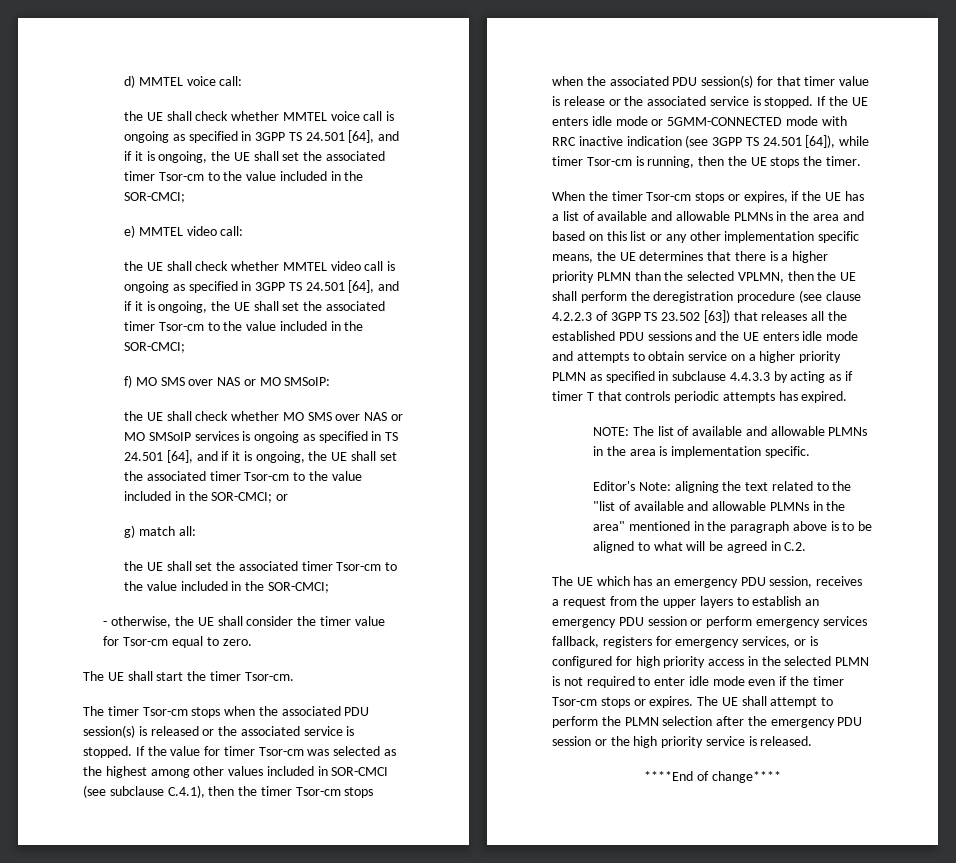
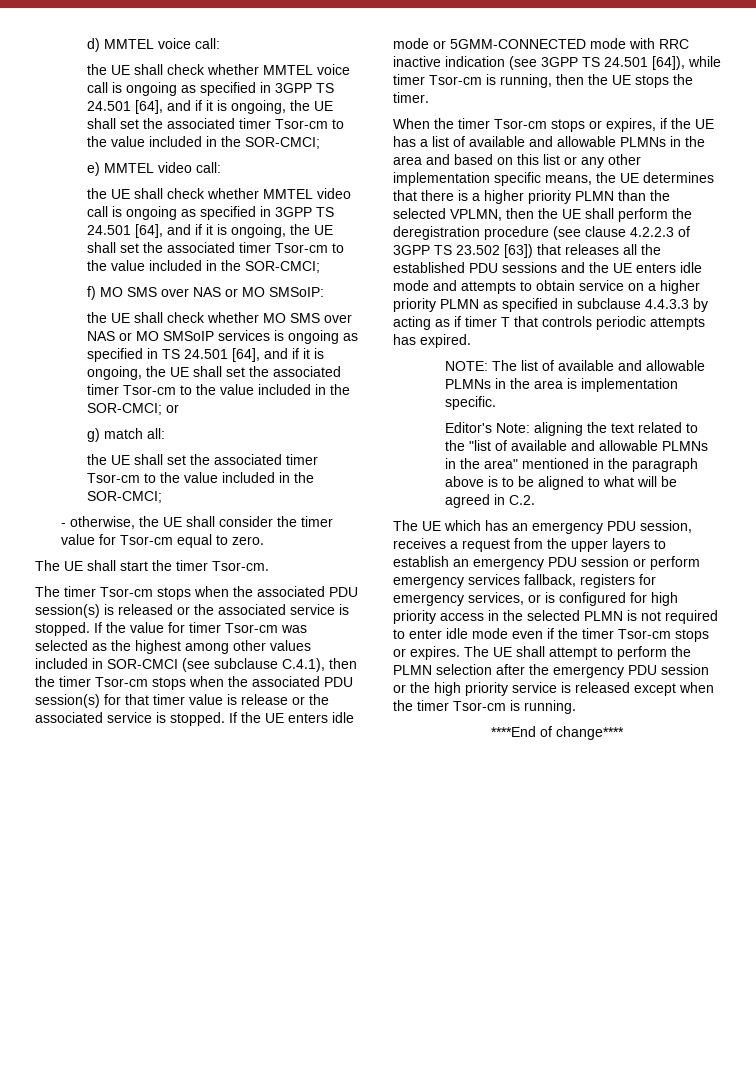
[760,736,813,746] released. -> [575,682,714,696] [393,700,576,714] released except when the timer Tsor-cm is running.

